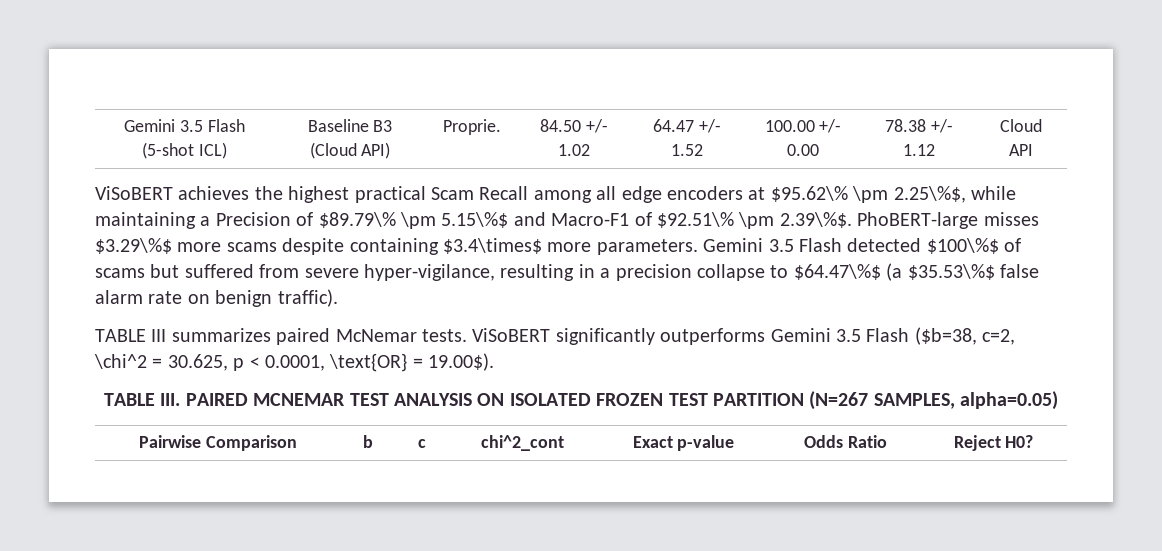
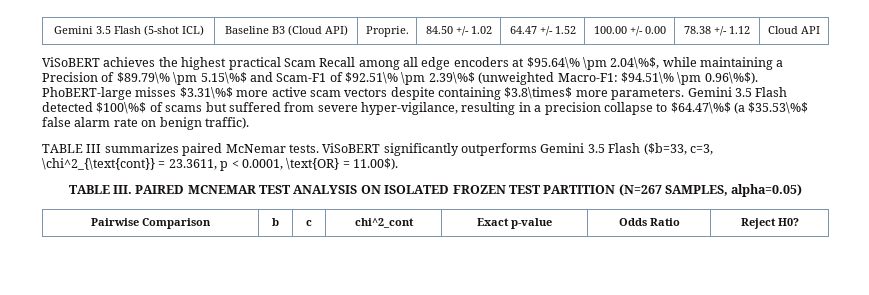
[770,186,966,203] $95.62\% \pm 2.25\%$, -> [526,57,660,70] $95.64\% \pm 2.04\%$,
[551,213,630,226] Macro-F1 -> [276,73,327,82] Scam-F1
[779,212,1039,229] [95,238,277,254] 2.39\%$. PhoBERT-large misses $3.29\%$ more scams -> [428,72,758,85] [42,87,388,100] 2.39\%$ (unweighted Macro-F1: $94.51\% \pm 0.96\%$). PhoBERT-large misses $3.31\%$ more active scam vectors
[443,238,542,254] $3.4\times$ -> [504,87,573,99] $3.8\times$
[914,327,1016,345] [94,354,228,371] ($b=38, c=2, \chi^2 = 30.625, -> [643,143,713,155] [42,158,217,170] ($b=33, c=3, \chi^2_{\text{cont}} = 23.3611,
[428,353,495,371] 19.00$). -> [353,158,398,170] 11.00$).

